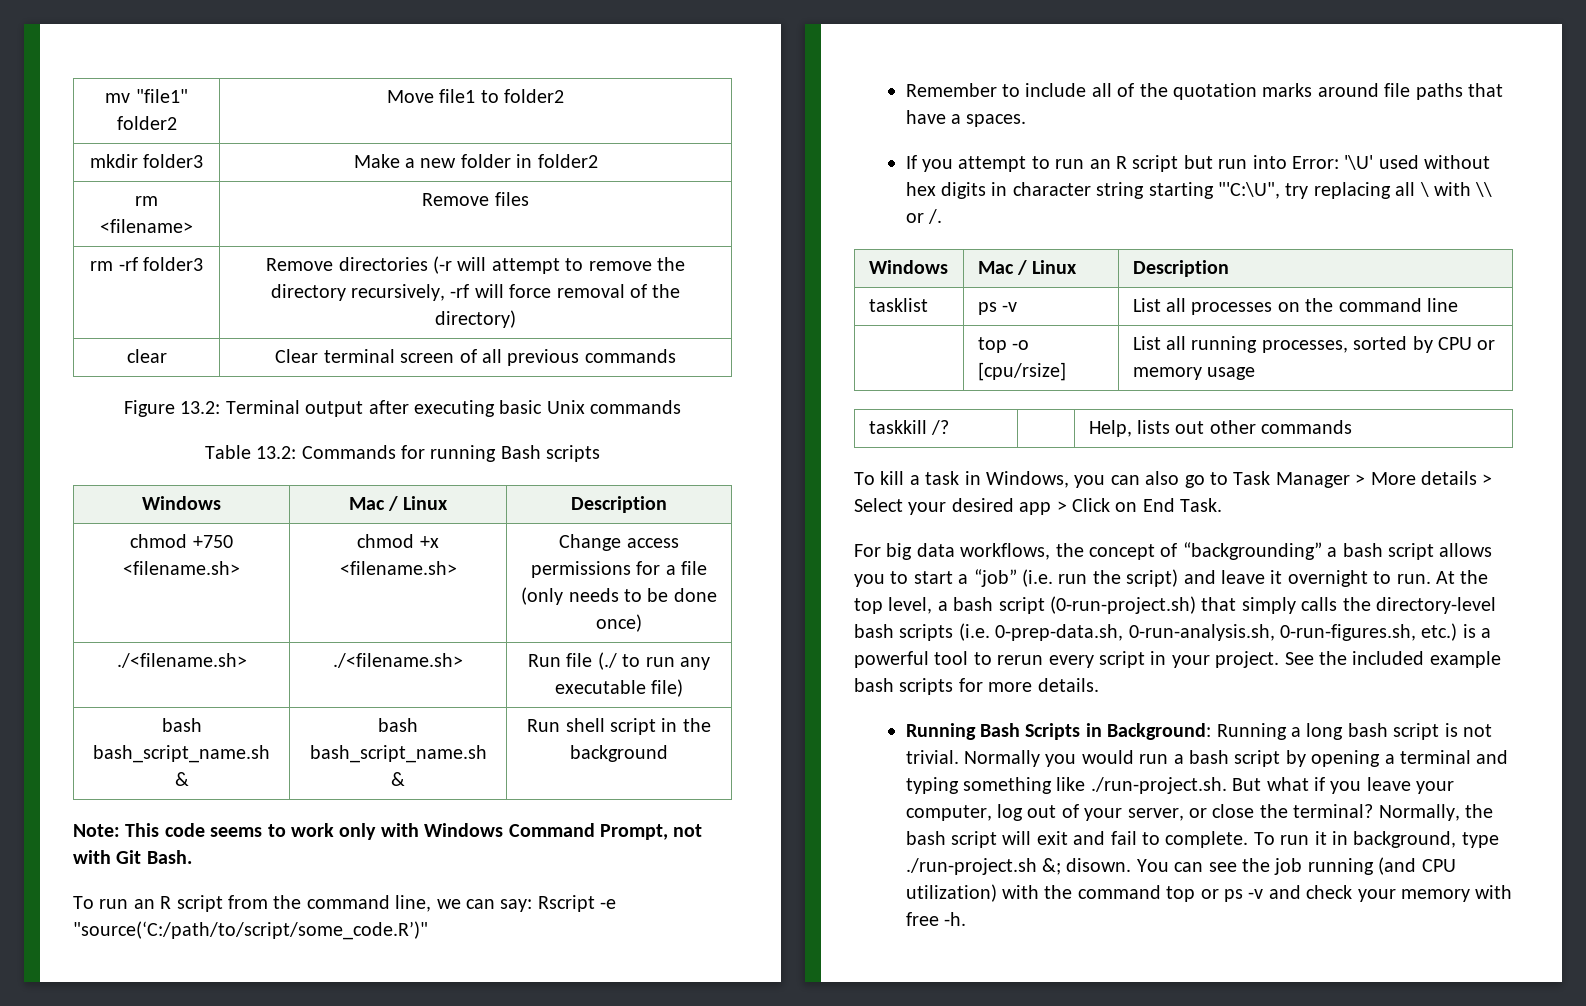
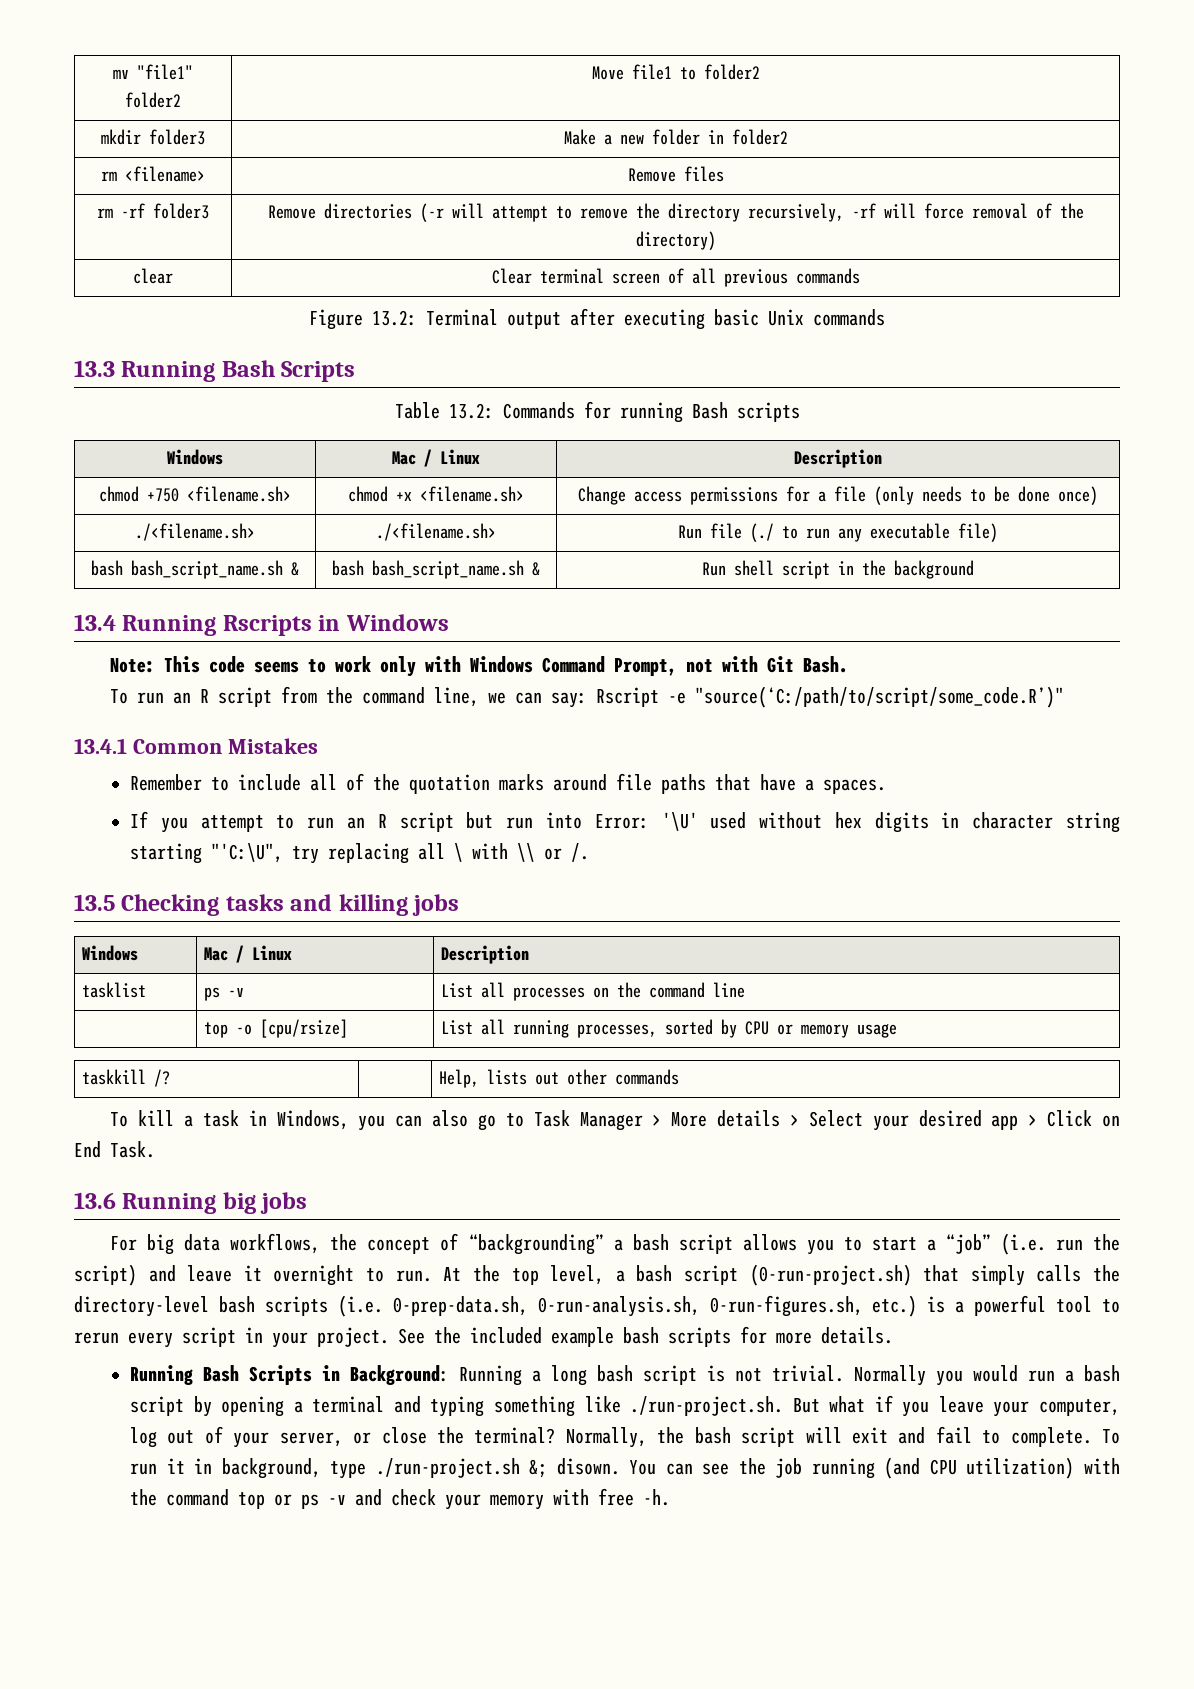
(682, 407) none -> [74,360,356,382] // 13.3 Running Bash Scripts
(668, 753) none -> [74,614,449,636] // 13.4 Running Rscripts in Windows
(428, 930) none -> [74,738,318,754] // 13.4.1 Common Mistakes
(943, 216) none -> [74,894,460,916] // 13.5 Checking tasks and killing jobs
(1223, 505) none -> [74,1192,308,1214] // 13.6 Running big jobs

